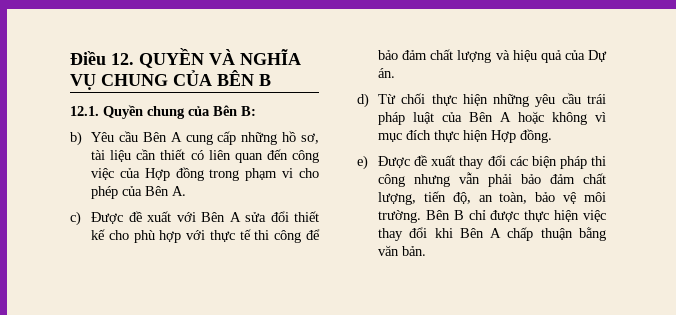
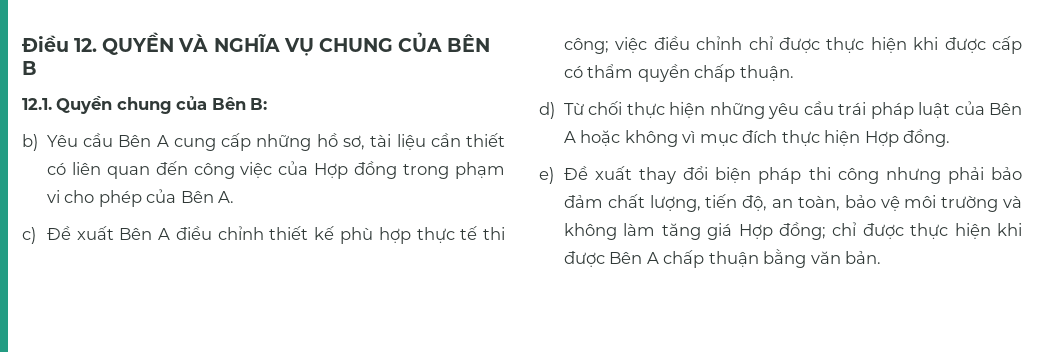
[91,211,289,224] Được đề xuất với Bên A sửa đổi -> [46,226,264,240] Đề xuất Bên A điều chỉnh
[108,230,129,240] cho -> (335, 233) none
[186,230,206,240] với -> (411, 235) none
[274,229,320,243] [378,49,607,63] [378,68,396,78] công để bảo đảm chất lượng và hiệu quả của Dự án. -> [563,36,1022,54] [563,64,794,82] công; việc điều chỉnh chỉ được thực hiện khi được cấp có thẩm quyền chấp thuận.
[378,155,428,168] Được đề -> [563,166,588,180] Đề
[509,156,528,166] các -> (709, 173) none
[459,172,481,184] vẫn -> (941, 175) none
[378,210,606,223] [378,227,453,241] trường. Bên B chỉ được thực hiện việc thay đổi khi -> [941,195,1022,212] [563,222,1022,240] [563,251,605,267] trường và không làm tăng giá Hợp đồng; chỉ được thực hiện khi được

